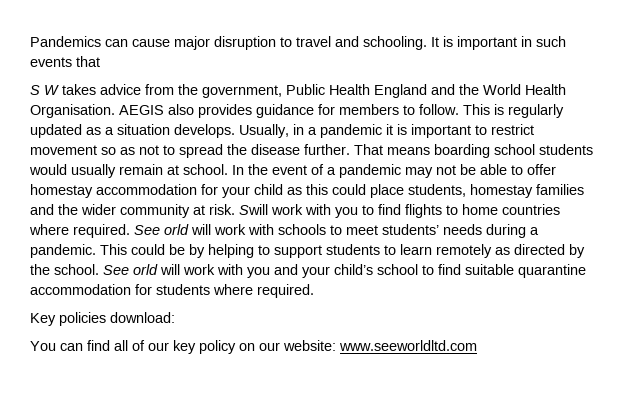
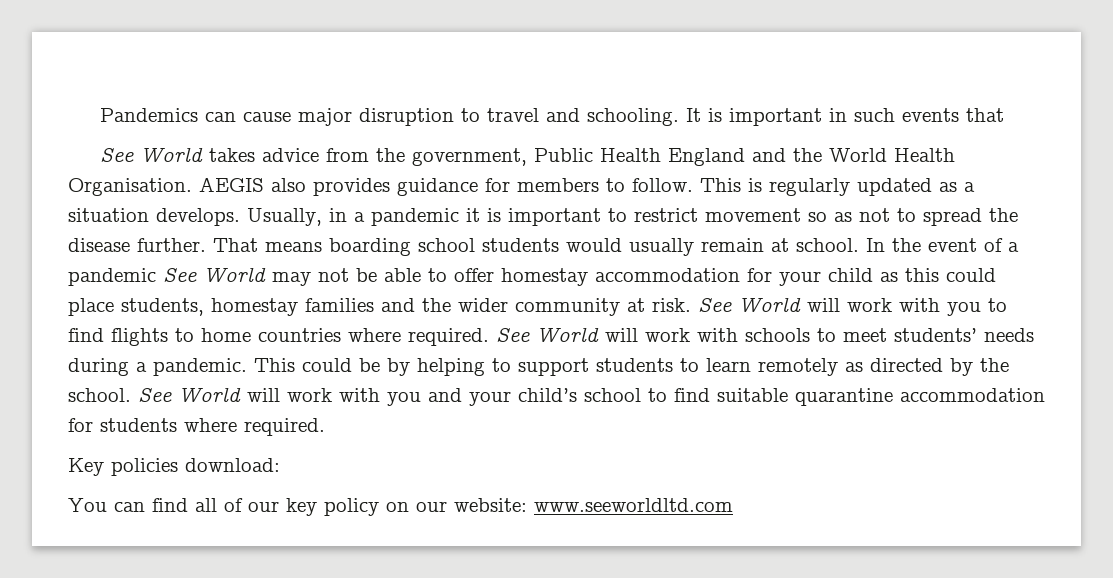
[30,85,59,95] S W -> [99,147,203,162] See World
(401, 171) none -> [163,267,266,282] See World
[239,204,268,215] Swill -> [698,297,840,312] See World will
[164,224,189,235] orld -> [536,327,599,342] World
[133,264,158,275] orld -> [178,387,241,402] World

